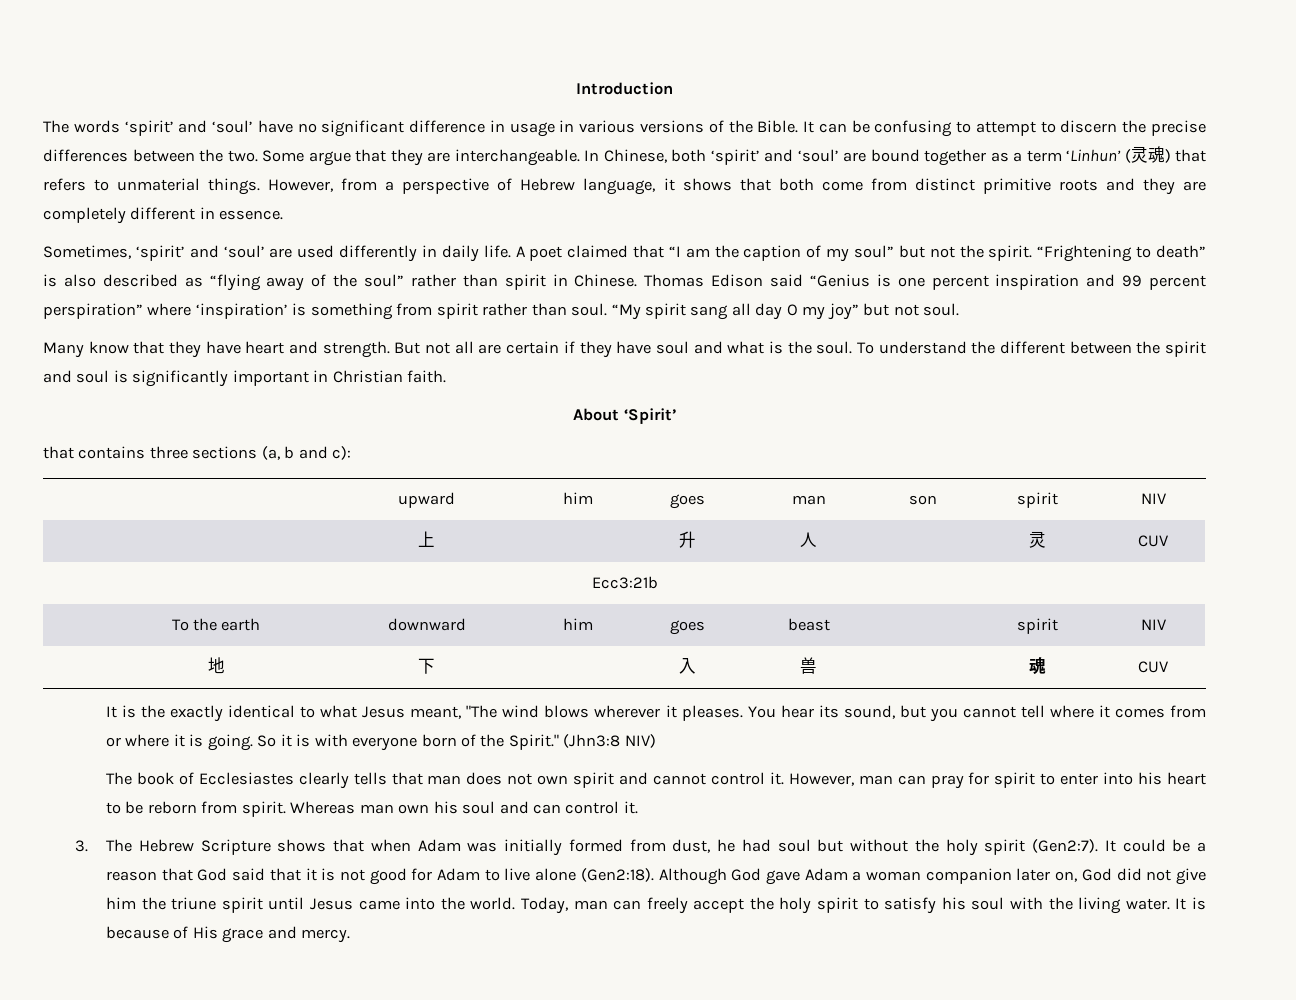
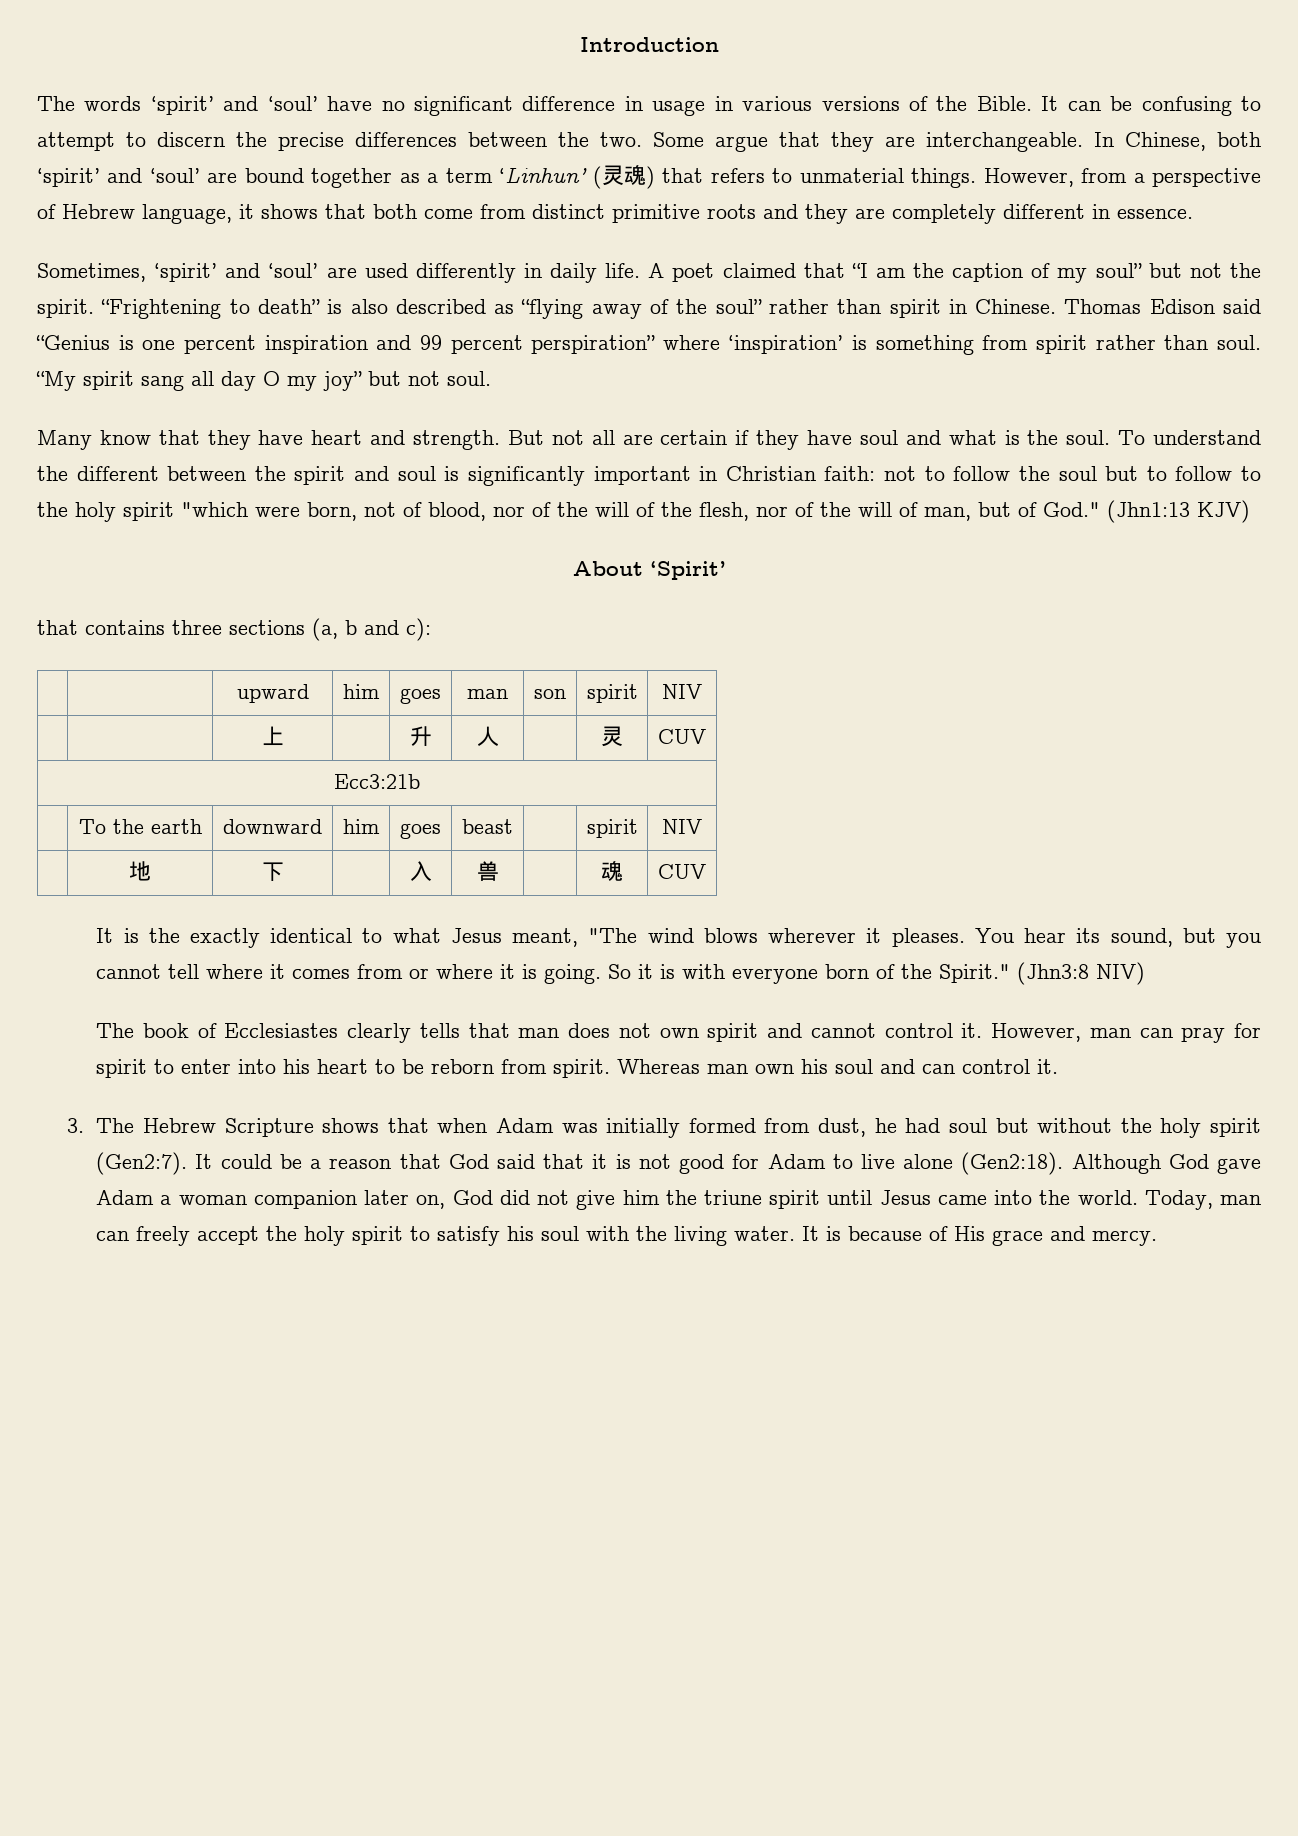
[407,370,447,383] faith. -> [824,466,1261,481] [37,500,1250,523] faith: not to follow the soul but to follow to the holy spirit "which were born, not of blood, nor of the will of the flesh, nor of the will of man, but of God." (Jhn1:13 KJV)

